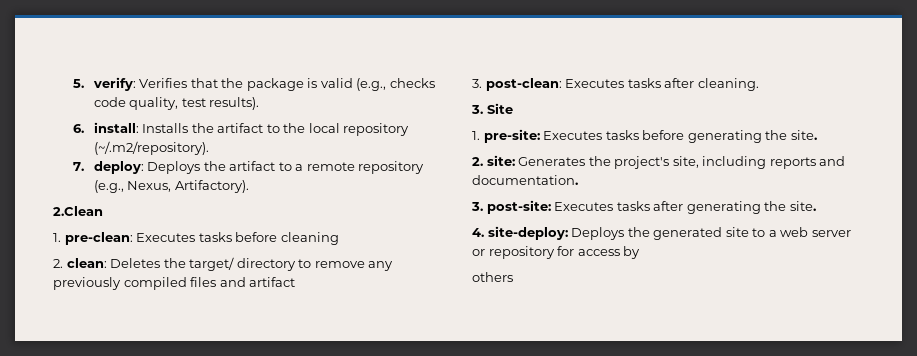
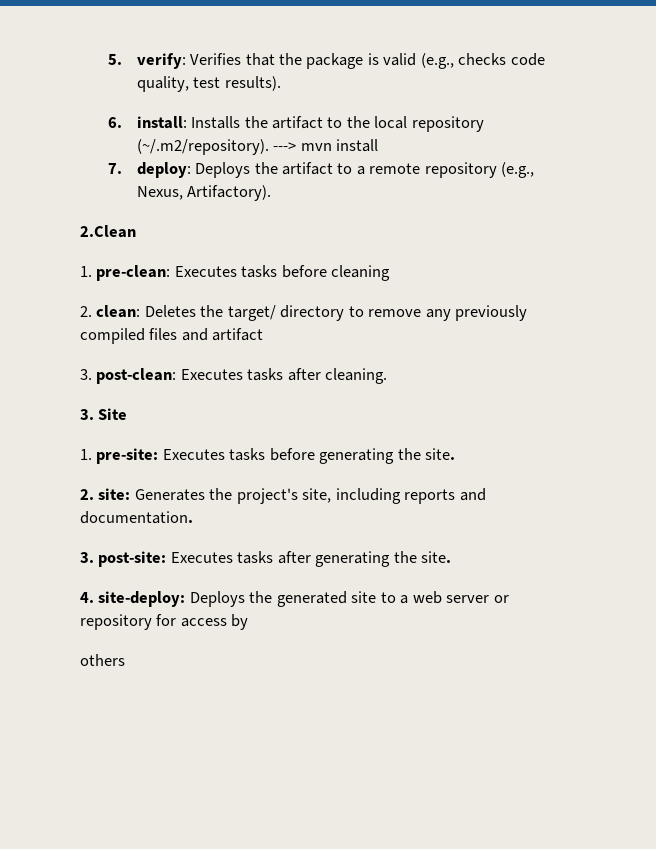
(209, 148) none -> [273,139,378,152] ---> mvn install

